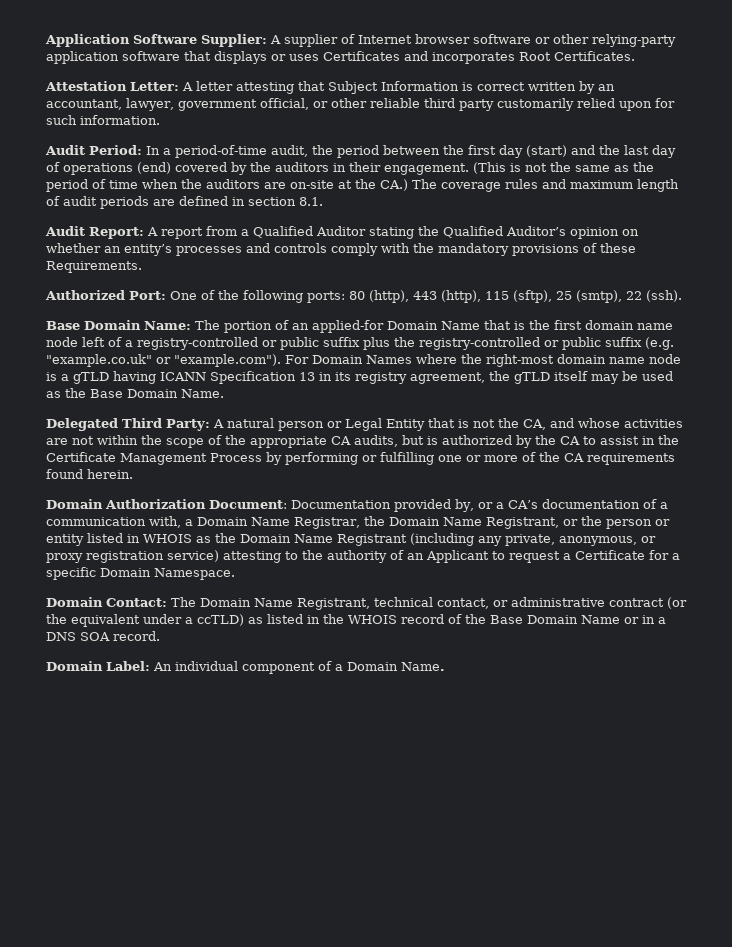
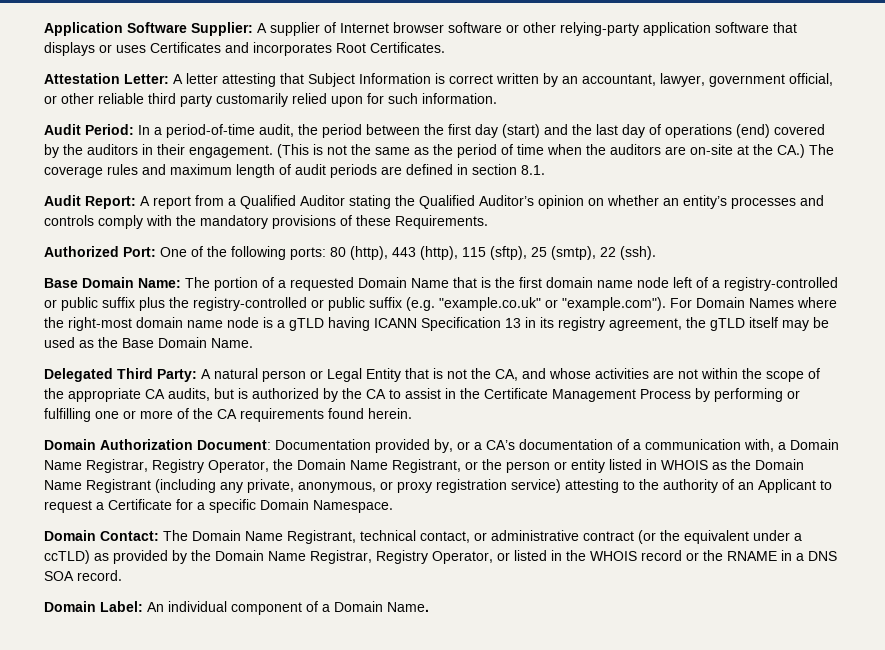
[292,320,384,333] an applied-for -> [278,277,354,291] a requested
(360, 523) none -> [152,459,269,473] Registry Operator,
(263, 620) none -> [113,550,510,564] provided by the Domain Name Registrar, Registry Operator, or
[448,614,639,624] of the Base Domain Name or -> [686,550,777,561] or the RNAME

